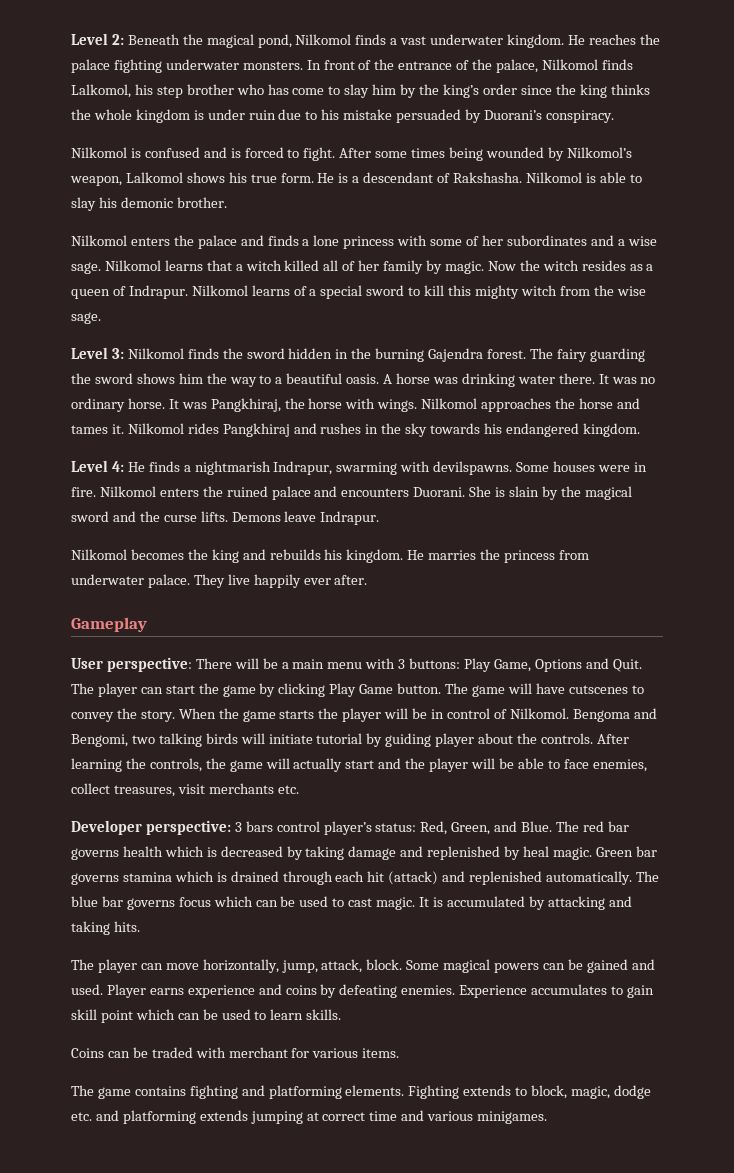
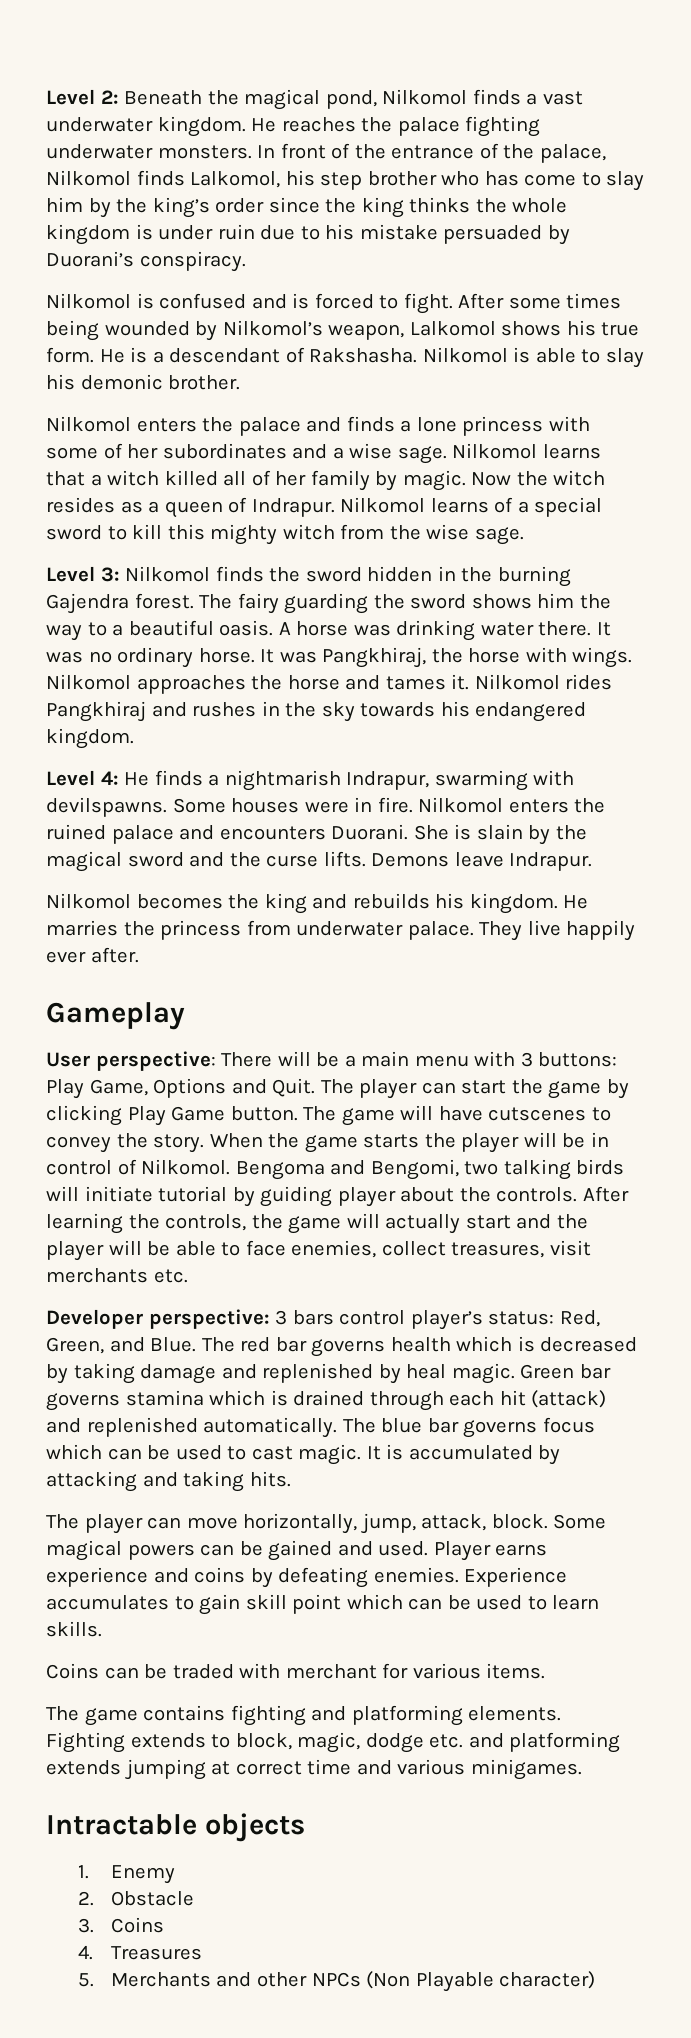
(548, 1117) none -> [46,1813,305,1842] [78,1865,175,1884] [78,1891,194,1906] [78,1917,164,1933] [78,1945,202,1960] [78,1971,596,1992] // Intractable objects // 1. Enemy // 2. Obstacle // 3. Coins // 4. Treasures // 5. Merchants and other NPCs (Non Playable character)

